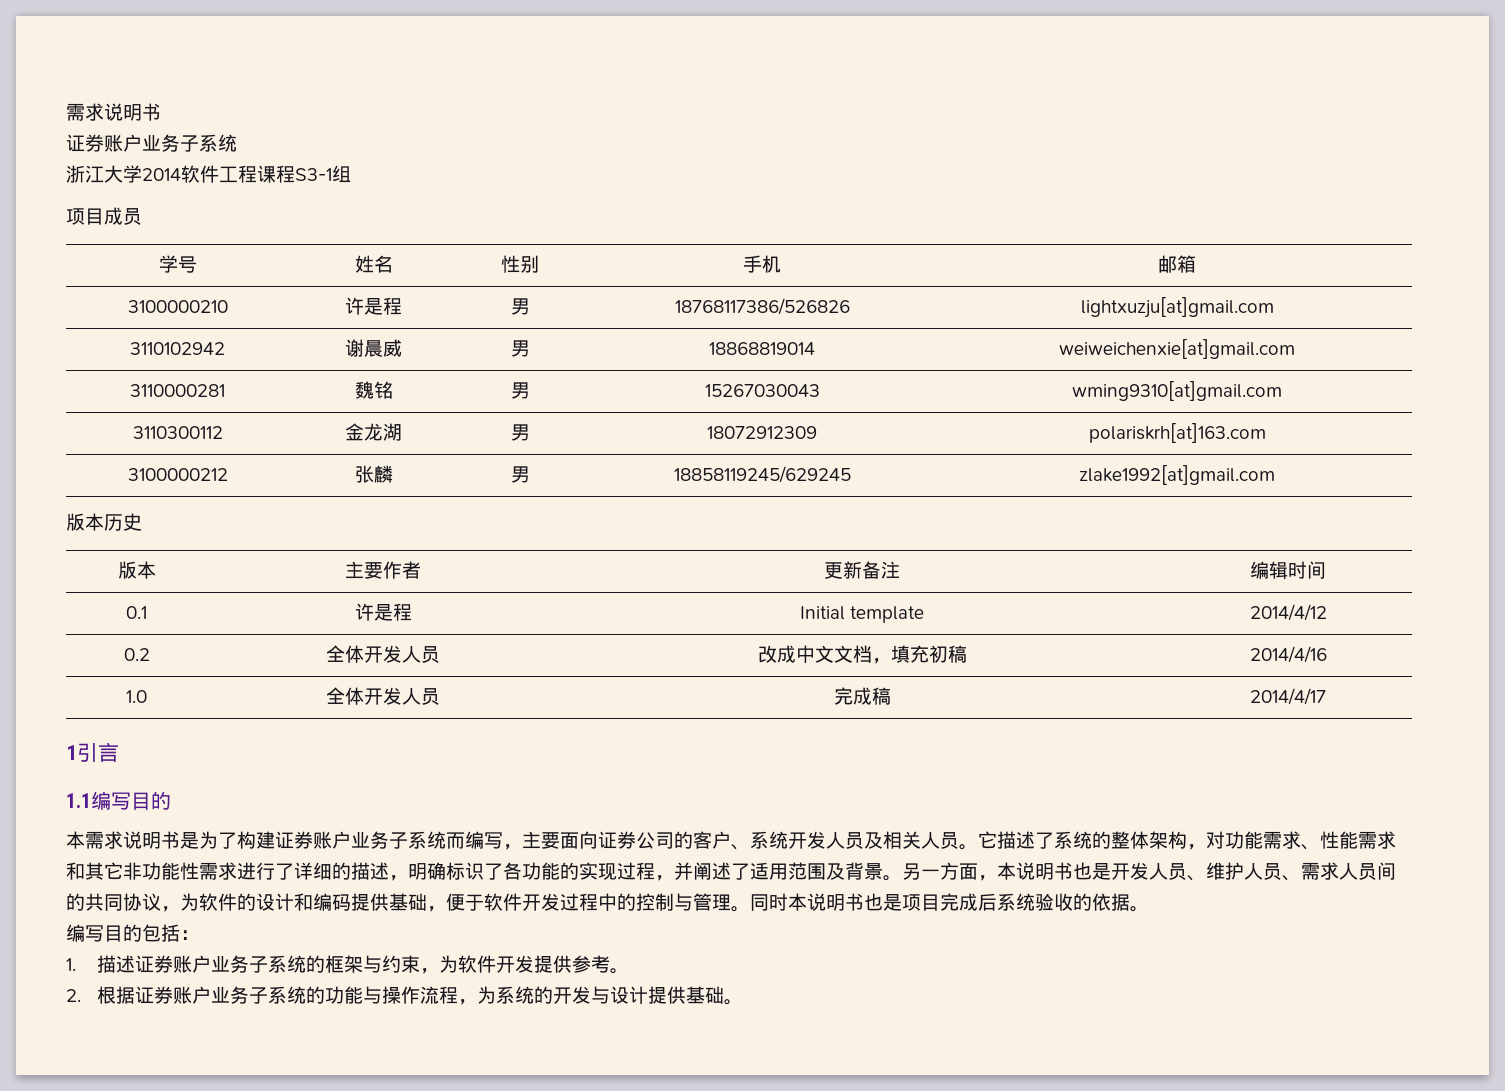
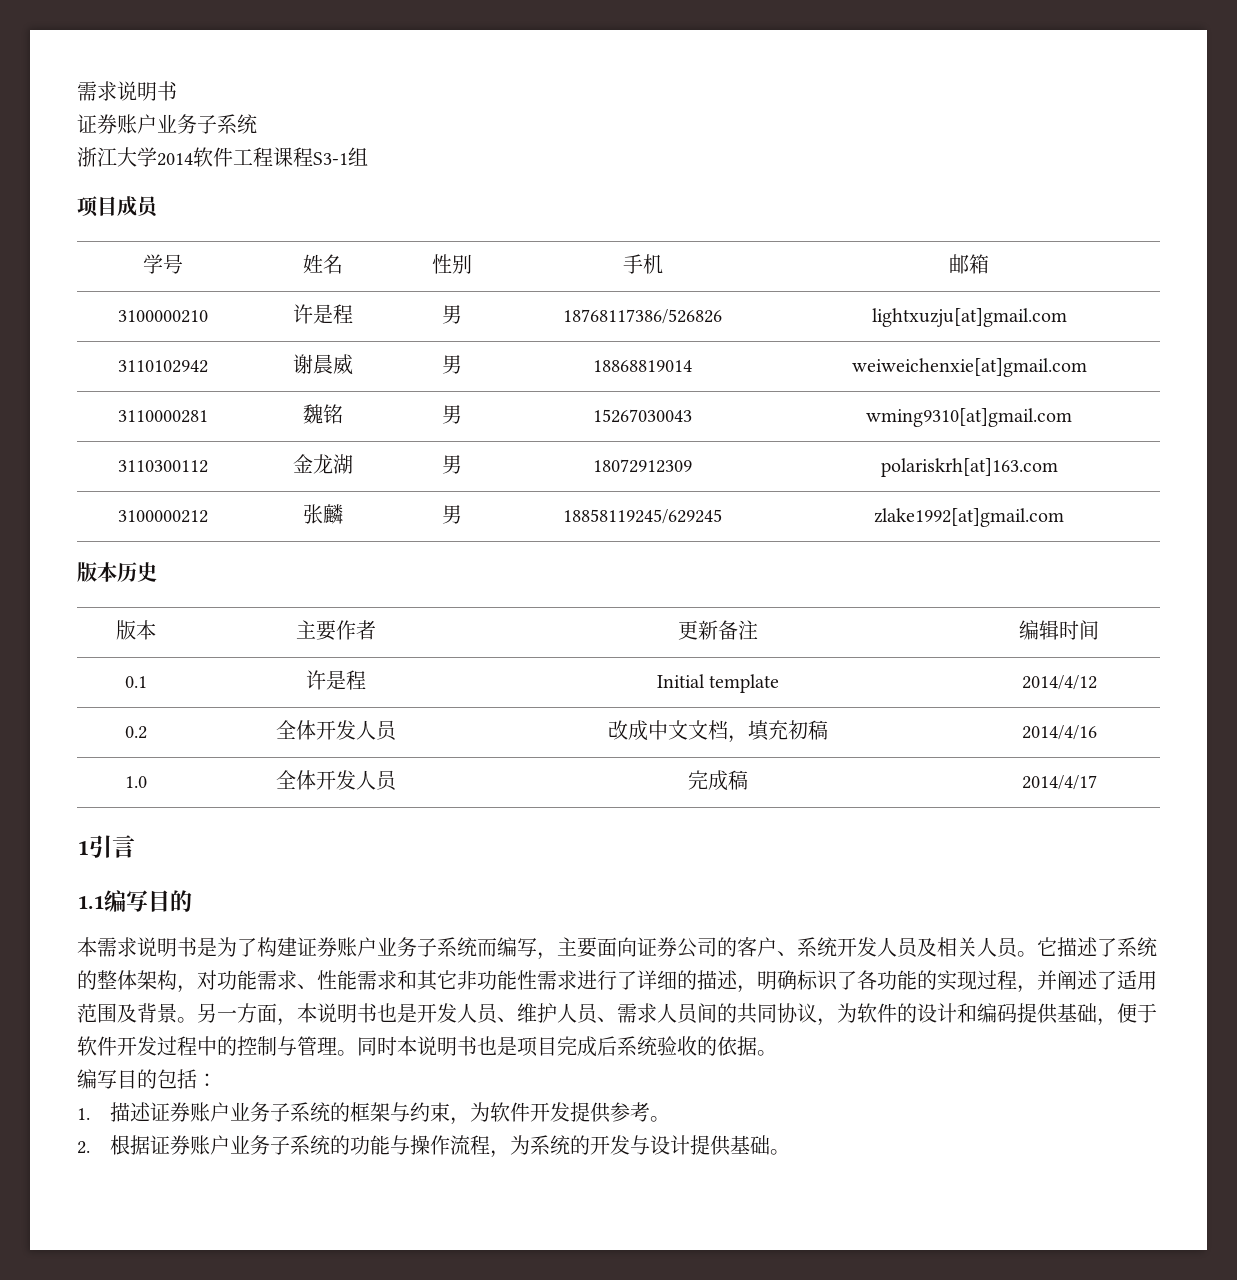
[294,831,313,849] 劵 -> [317,937,337,957] 券
[617,831,636,849] 劵 -> [657,937,677,957] 券
[154,955,174,973] 劵 -> [169,1102,190,1122] 券
[154,986,174,1004] 劵 -> [169,1135,190,1155] 券

